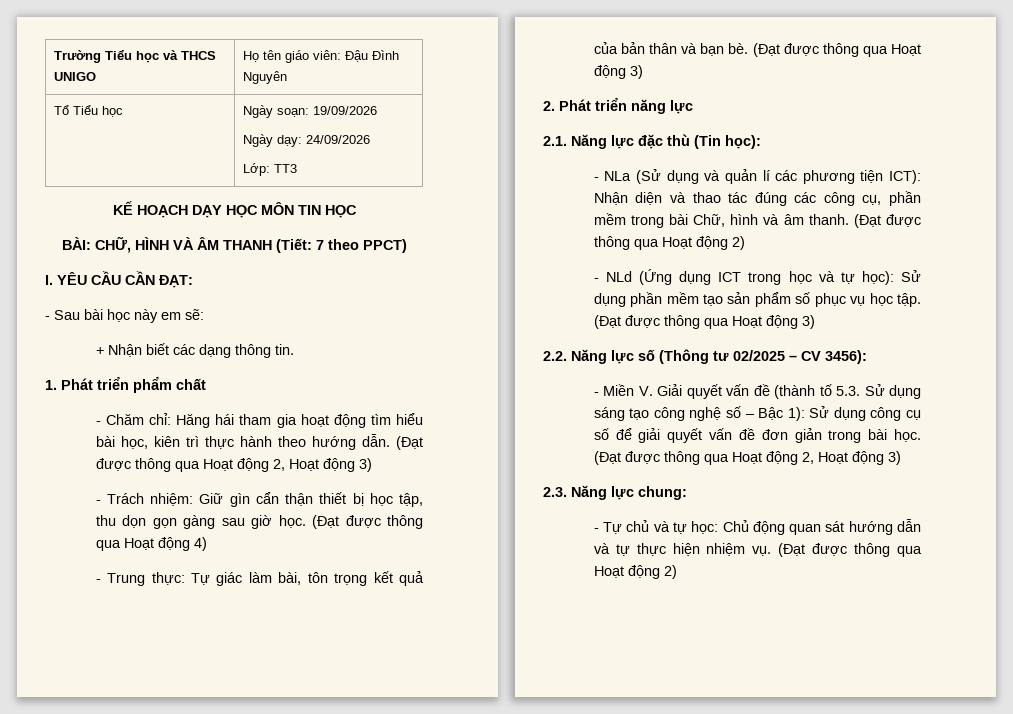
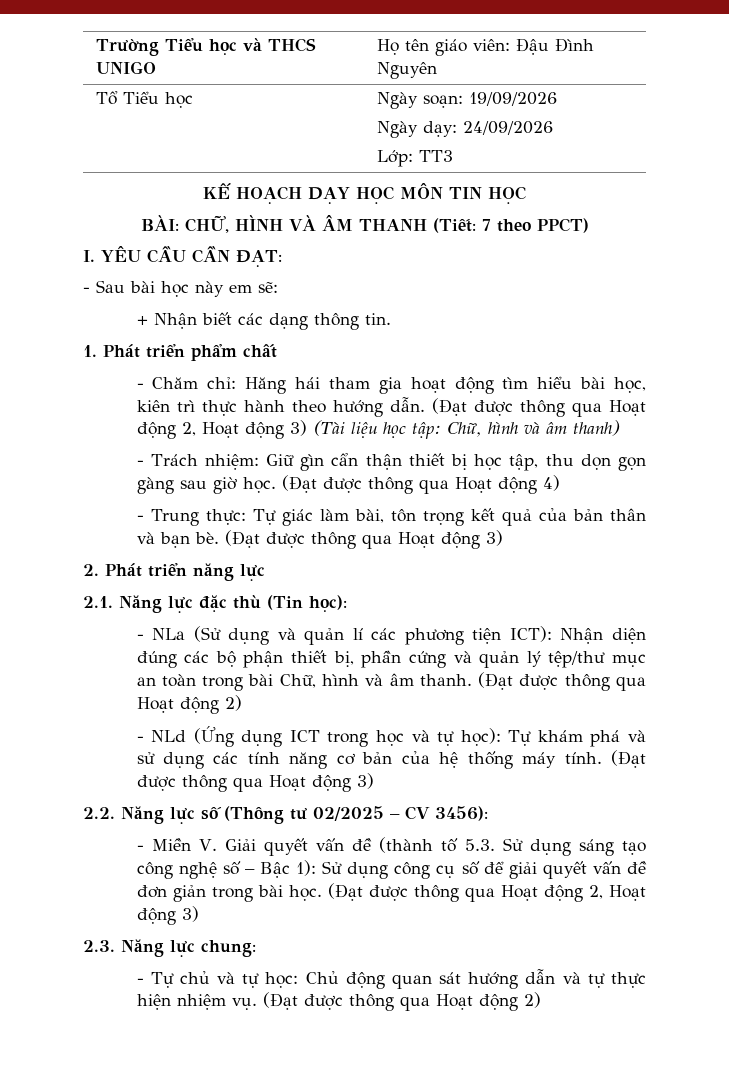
(372, 465) none -> [312,420,620,439] (Tài liệu học tập: Chữ, hình và âm thanh)
[669,191,921,206] [593,213,626,225] và thao tác đúng các công cụ, phần mềm -> [136,650,646,668] [136,674,196,687] đúng các bộ phận thiết bị, phần cứng và quản lý tệp/thư mục an toàn
[901,270,921,282] [593,292,921,307] Sử dụng phần mềm tạo sản phẩm số phục vụ học tập. -> [508,730,646,747] [136,751,602,769] Tự khám phá và sử dụng các tính năng cơ bản của hệ thống máy tính.

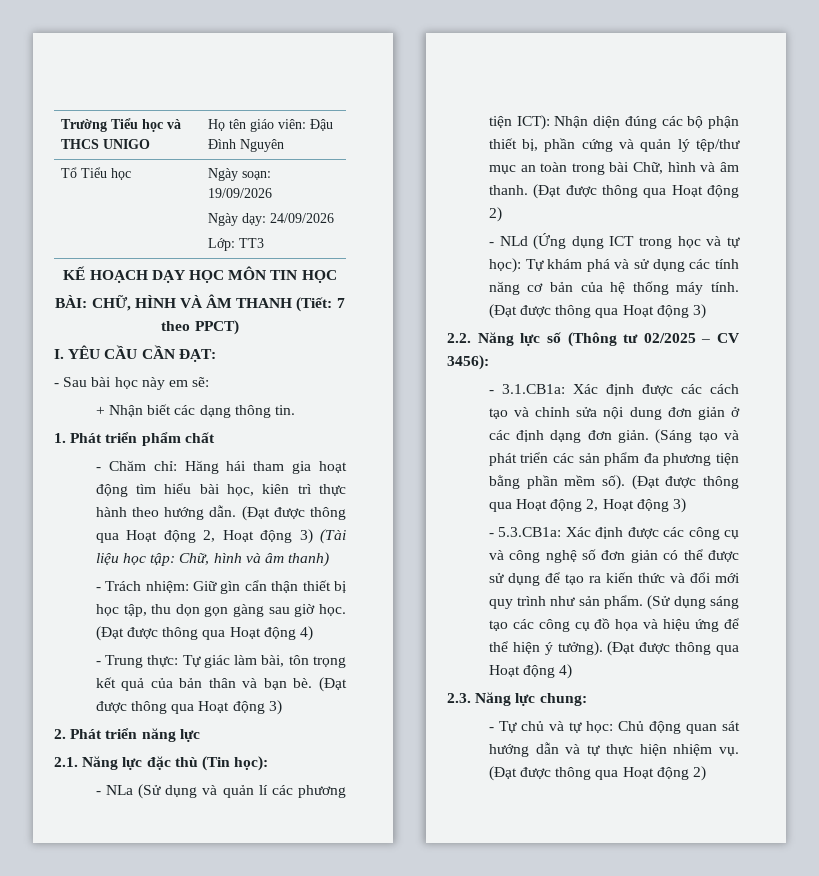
[151,837,647,856] [136,860,648,879] [136,885,322,902] Miền V. Giải quyết vấn đề (thành tố 5.3. Sử dụng sáng tạo công nghệ số – Bậc 1): Sử dụng công cụ số để giải quyết vấn đề đơn giản trong bài học. -> [501,384,739,396] [488,407,740,420] [488,429,739,444] [488,452,739,466] [488,475,625,490] 3.1.CB1a: Xác định được các cách tạo và chỉnh sửa nội dung đơn giản ở các định dạng đơn giản. (Sáng tạo và phát triển các sản phẩm đa phương tiện bằng phần mềm số).
(199, 914) none -> [488,527,739,540] [488,549,739,563] [488,572,740,586] [488,595,739,610] [488,618,739,632] [488,641,739,656] [488,664,573,679] // - 5.3.CB1a: Xác định được các công cụ và công nghệ số đơn giản có thể được sử dụng để tạo ra kiến thức và đổi mới quy trình như sản phẩm. (Sử dụng sáng tạo các công cụ đồ họa và hiệu ứng để thể hiện ý tưởng). (Đạt được thông qua Hoạt động 4)

